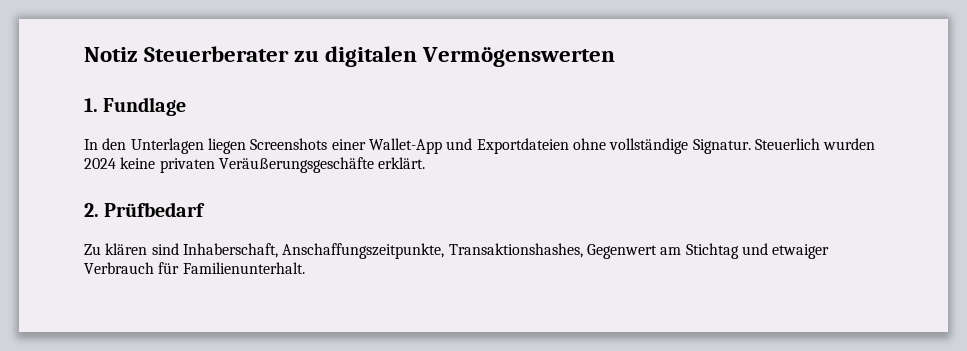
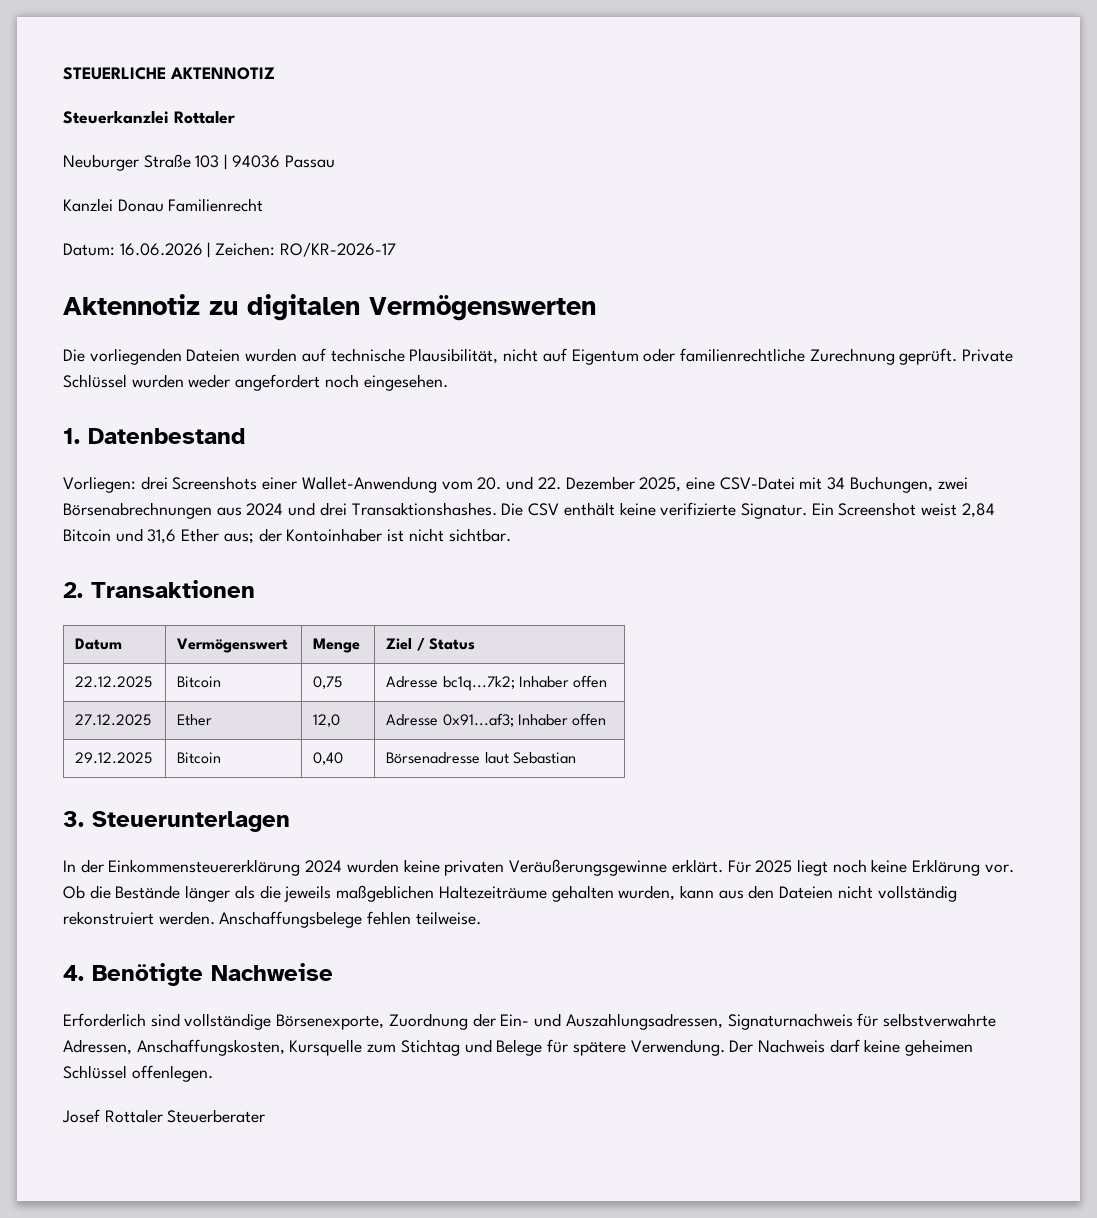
[84,46,616,67] [84,97,187,116] [84,138,876,154] [84,158,116,169] Notiz Steuerberater zu digitalen Vermögenswerten // 1. Fundlage // In den Unterlagen liegen Screenshots einer Wallet-App und Exportdateien ohne vollständige Signatur. Steuerlich wurden 2024 -> [63,67,275,80] [63,110,235,124] [63,154,335,171] [63,198,264,212] [63,242,396,258] [63,294,596,321] [63,348,1014,365] [63,374,448,391] [63,428,245,444] [63,476,968,493] [63,502,995,519] [63,528,511,544] [63,580,255,598] [75,638,123,650] [177,638,289,653] [313,638,361,653] [386,638,475,651] [75,676,153,688] [177,676,222,688] [313,676,343,689] [386,675,608,691] [75,714,152,726] [177,714,213,726] [313,714,341,727] [386,713,607,727] [75,752,153,764] [177,752,222,764] [313,752,344,765] [386,752,576,764] [63,811,290,832] [63,859,399,876] STEUERLICHE AKTENNOTIZ // Steuerkanzlei Rottaler // Neuburger Straße 103 | 94036 Passau // Kanzlei Donau Familienrecht // Datum: 16.06.2026 | Zeichen: RO/KR-2026-17 // Aktennotiz zu digitalen Vermögenswerten // Die vorliegenden Dateien wurden auf technische Plausibilität, nicht auf Eigentum oder familienrechtliche Zurechnung geprüft. Private Schlüssel wurden weder angefordert noch eingesehen. // 1. Datenbestand // Vorliegen: drei Screenshots einer Wallet-Anwendung vom 20. und 22. Dezember 2025, eine CSV-Datei mit 34 Buchungen, zwei Börsenabrechnungen aus 2024 und drei Transaktionshashes. Die CSV enthält keine verifizierte Signatur. Ein Screenshot weist 2,84 Bitcoin und 31,6 Ether aus; der Kontoinhaber ist nicht sichtbar. // 2. Transaktionen // Datum | Vermögenswert | Menge | Ziel / Status // 22.12.2025 | Bitcoin | 0,75 | Adresse bc1q...7k2; Inhaber offen // 27.12.2025 | Ether | 12,0 | Adresse 0x91...af3; Inhaber offen // 29.12.2025 | Bitcoin | 0,40 | Börsenadresse laut Sebastian // 3. Steuerunterlagen // In der Einkommensteuererklärung 2024 wurden
[218,157,374,173] Veräußerungsgeschäfte -> [509,859,668,876] Veräußerungsgewinne
[84,202,206,217] [84,243,830,259] [84,262,305,274] // 2. Prüfbedarf // Zu klären sind Inhaberschaft, Anschaffungszeitpunkte, Transaktionshashes, Gegenwert am Stichtag und etwaiger Verbrauch für Familienunterhalt. -> [727,859,1014,876] [63,885,957,902] [63,911,481,928] [63,963,333,986] [63,1013,996,1030] [63,1039,974,1056] [63,1065,213,1082] [62,1109,266,1123] Für 2025 liegt noch keine Erklärung vor. Ob die Bestände länger als die jeweils maßgeblichen Haltezeiträume gehalten wurden, kann aus den Dateien nicht vollständig rekonstruiert werden. Anschaffungsbelege fehlen teilweise. // 4. Benötigte Nachweise // Erforderlich sind vollständige Börsenexporte, Zuordnung der Ein- und Auszahlungsadressen, Signaturnachweis für selbstverwahrte Adressen, Anschaffungskosten, Kursquelle zum Stichtag und Belege für spätere Verwendung. Der Nachweis darf keine geheimen Schlüssel offenlegen. // Josef Rottaler Steuerberater

